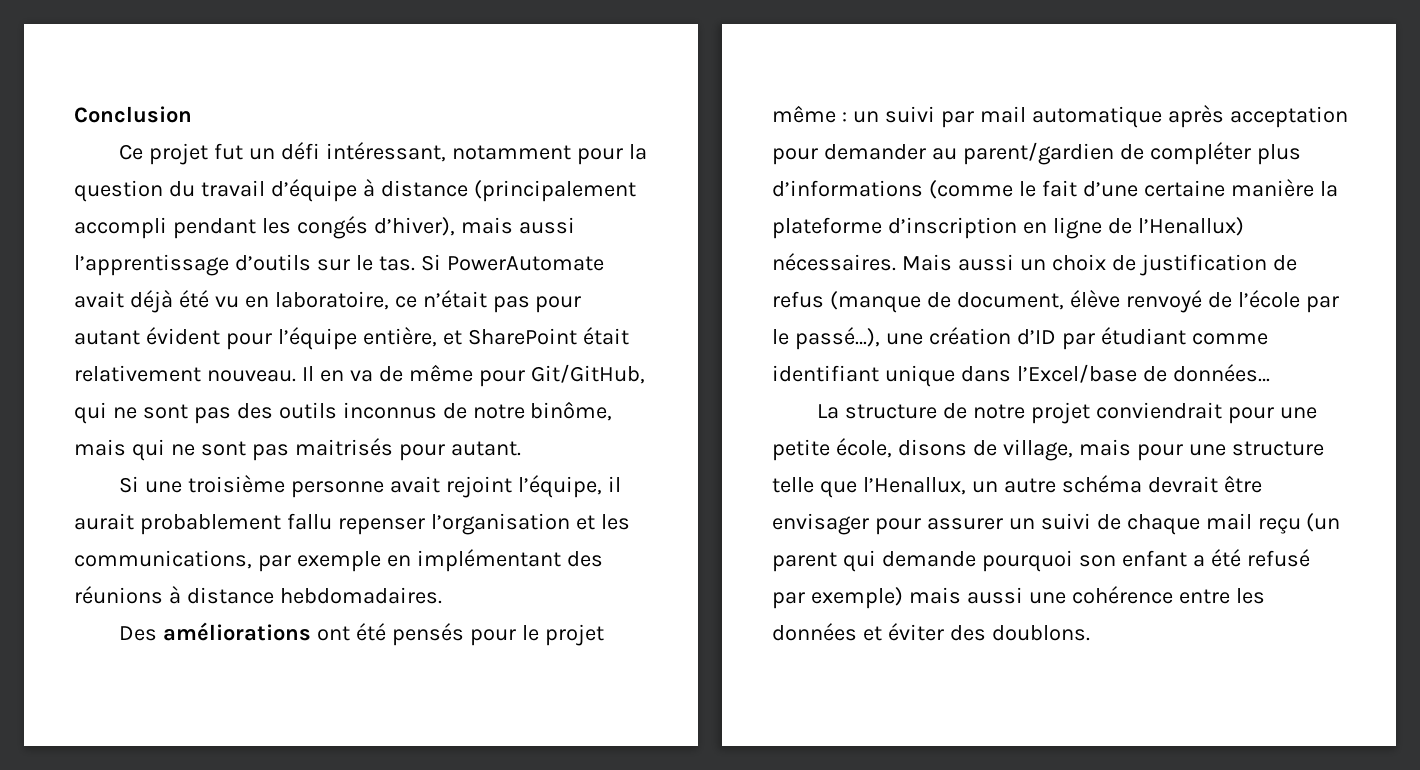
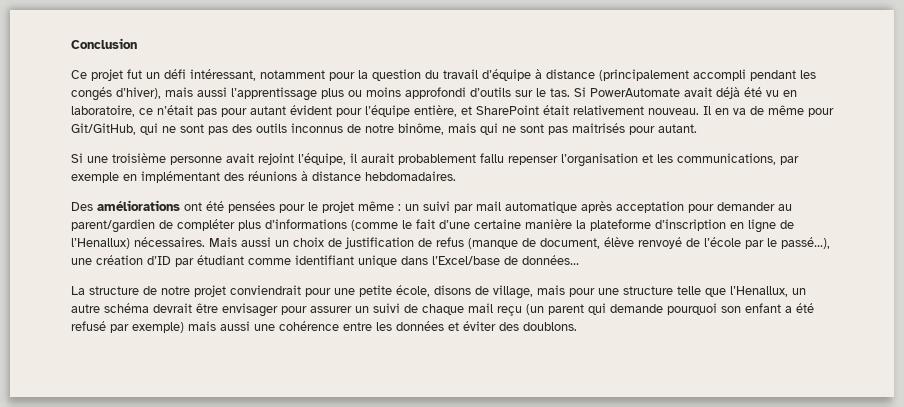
(229, 265) none -> [321,87,466,99] plus ou moins approfondi
[392,623,465,646] pensés -> [228,201,275,213] pensées

